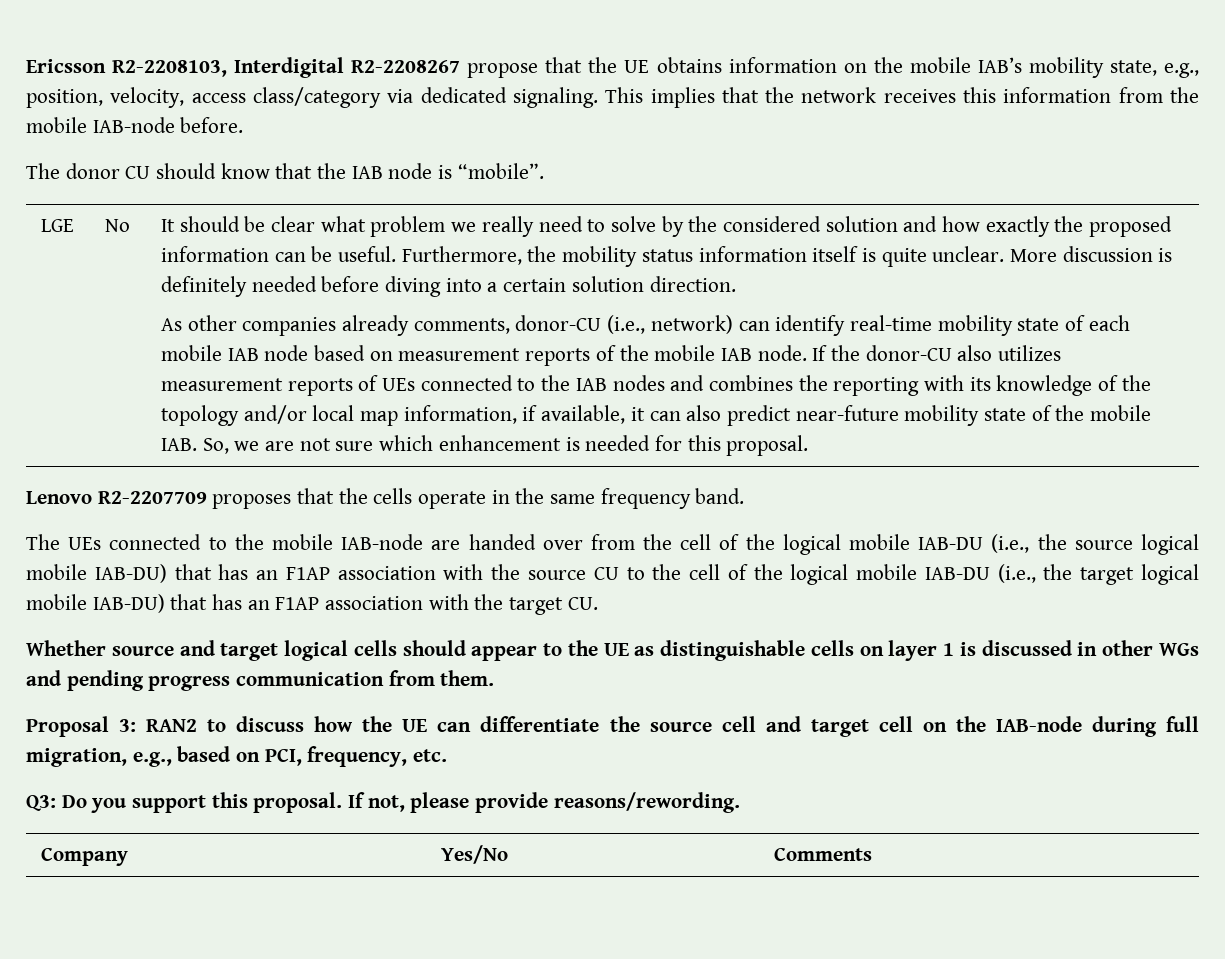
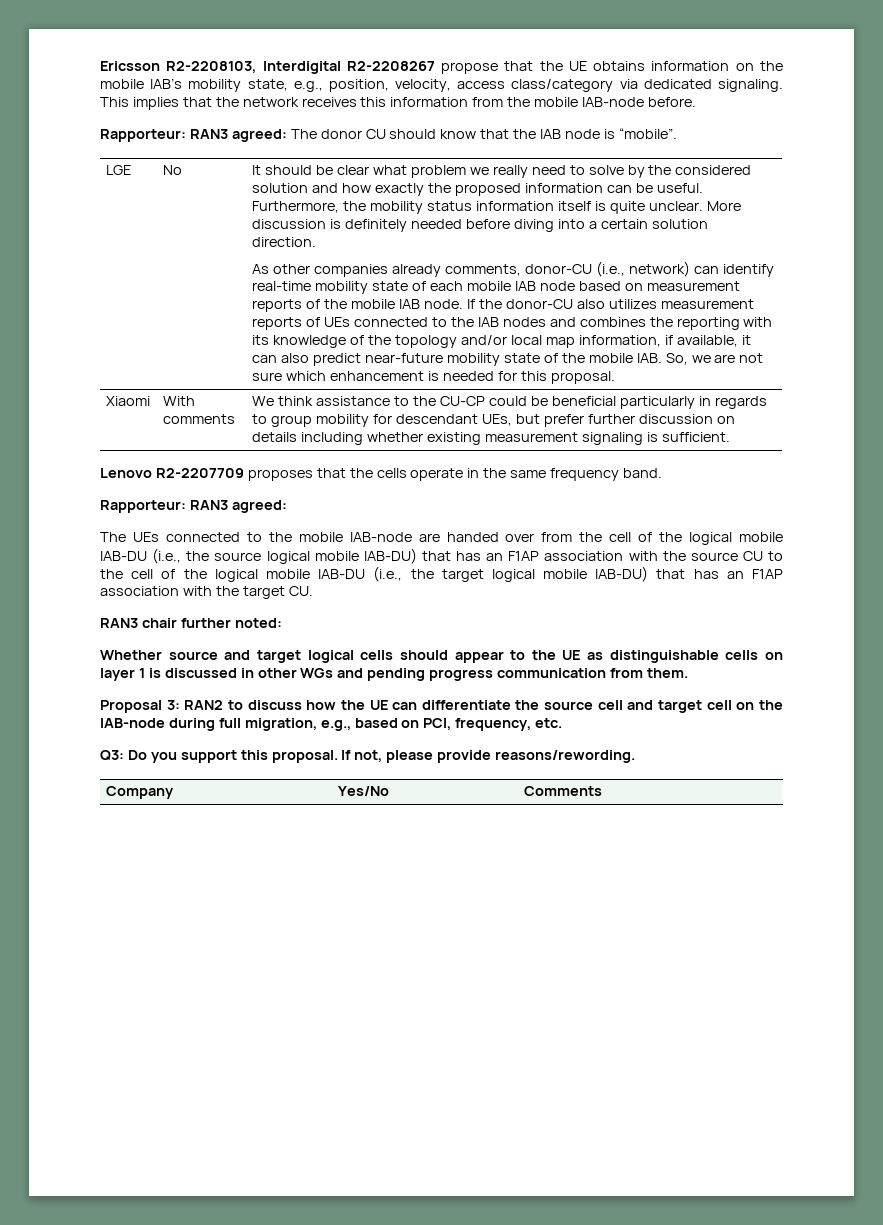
(244, 125) none -> [100,129,287,142] Rapporteur: RAN3 agreed:
(809, 445) none -> [106,396,151,406] [163,396,196,406] [163,414,236,424] [252,396,767,409] [252,414,735,427] [252,432,730,445] // Xiaomi | With comments | We think assistance to the CU-CP could be beneficial particularly in regards to group mobility for descendant UEs, but prefer further discussion on details including whether existing measurement signaling is sufficient.
(745, 496) none -> [100,500,287,513] // Rapporteur: RAN3 agreed:
(598, 603) none -> [100,618,282,628] // RAN3 chair further noted:

